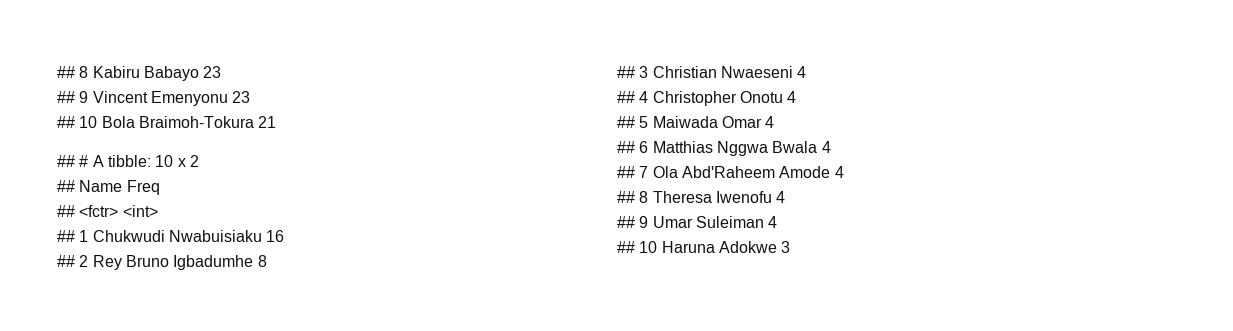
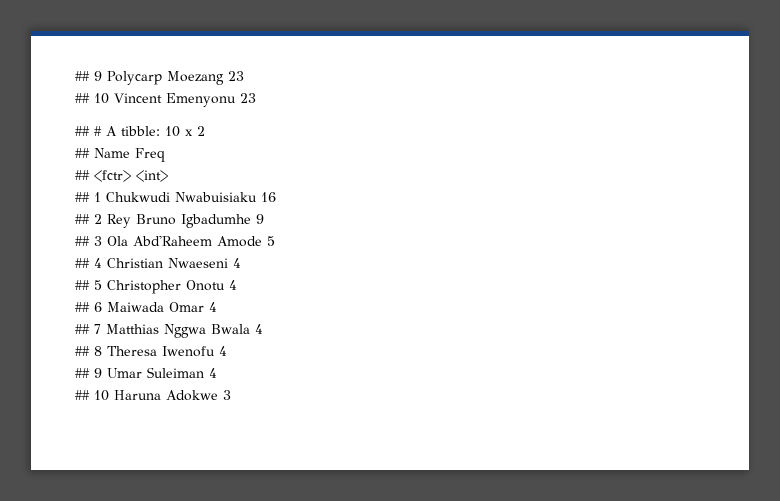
[57,66,222,81] [57,91,228,106] ## 8 Kabiru Babayo 23 // ## 9 Vincent Emenyonu -> [75,71,224,85] ## 9 Polycarp Moezang
[101,116,277,128] Bola Braimoh-Tokura 21 -> [114,93,256,107] Vincent Emenyonu 23
[257,255,267,267] 8 -> [256,214,264,224] 9
(649, 72) none -> [107,235,275,247] [75,258,102,268] Ola Abd'Raheem Amode 5 // ## 4
[639,91,649,103] 4 -> [94,280,102,290] 5
[639,116,649,128] 5 -> [94,302,102,312] 6
[639,141,649,153] 6 -> [94,324,101,334] 7
[617,166,844,178] // ## 7 Ola Abd'Raheem Amode 4 -> (263, 329) none

